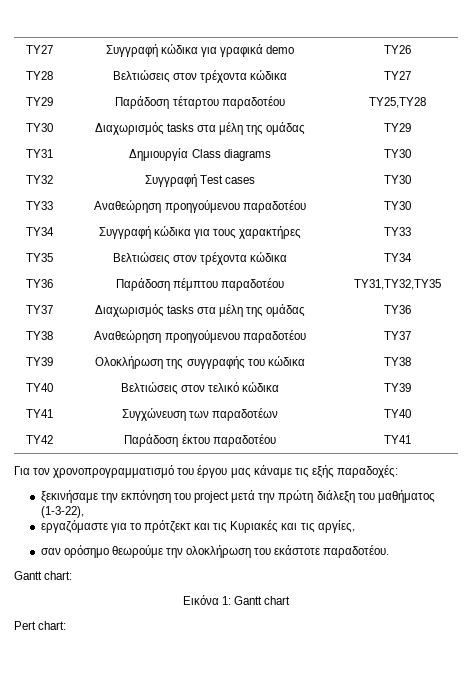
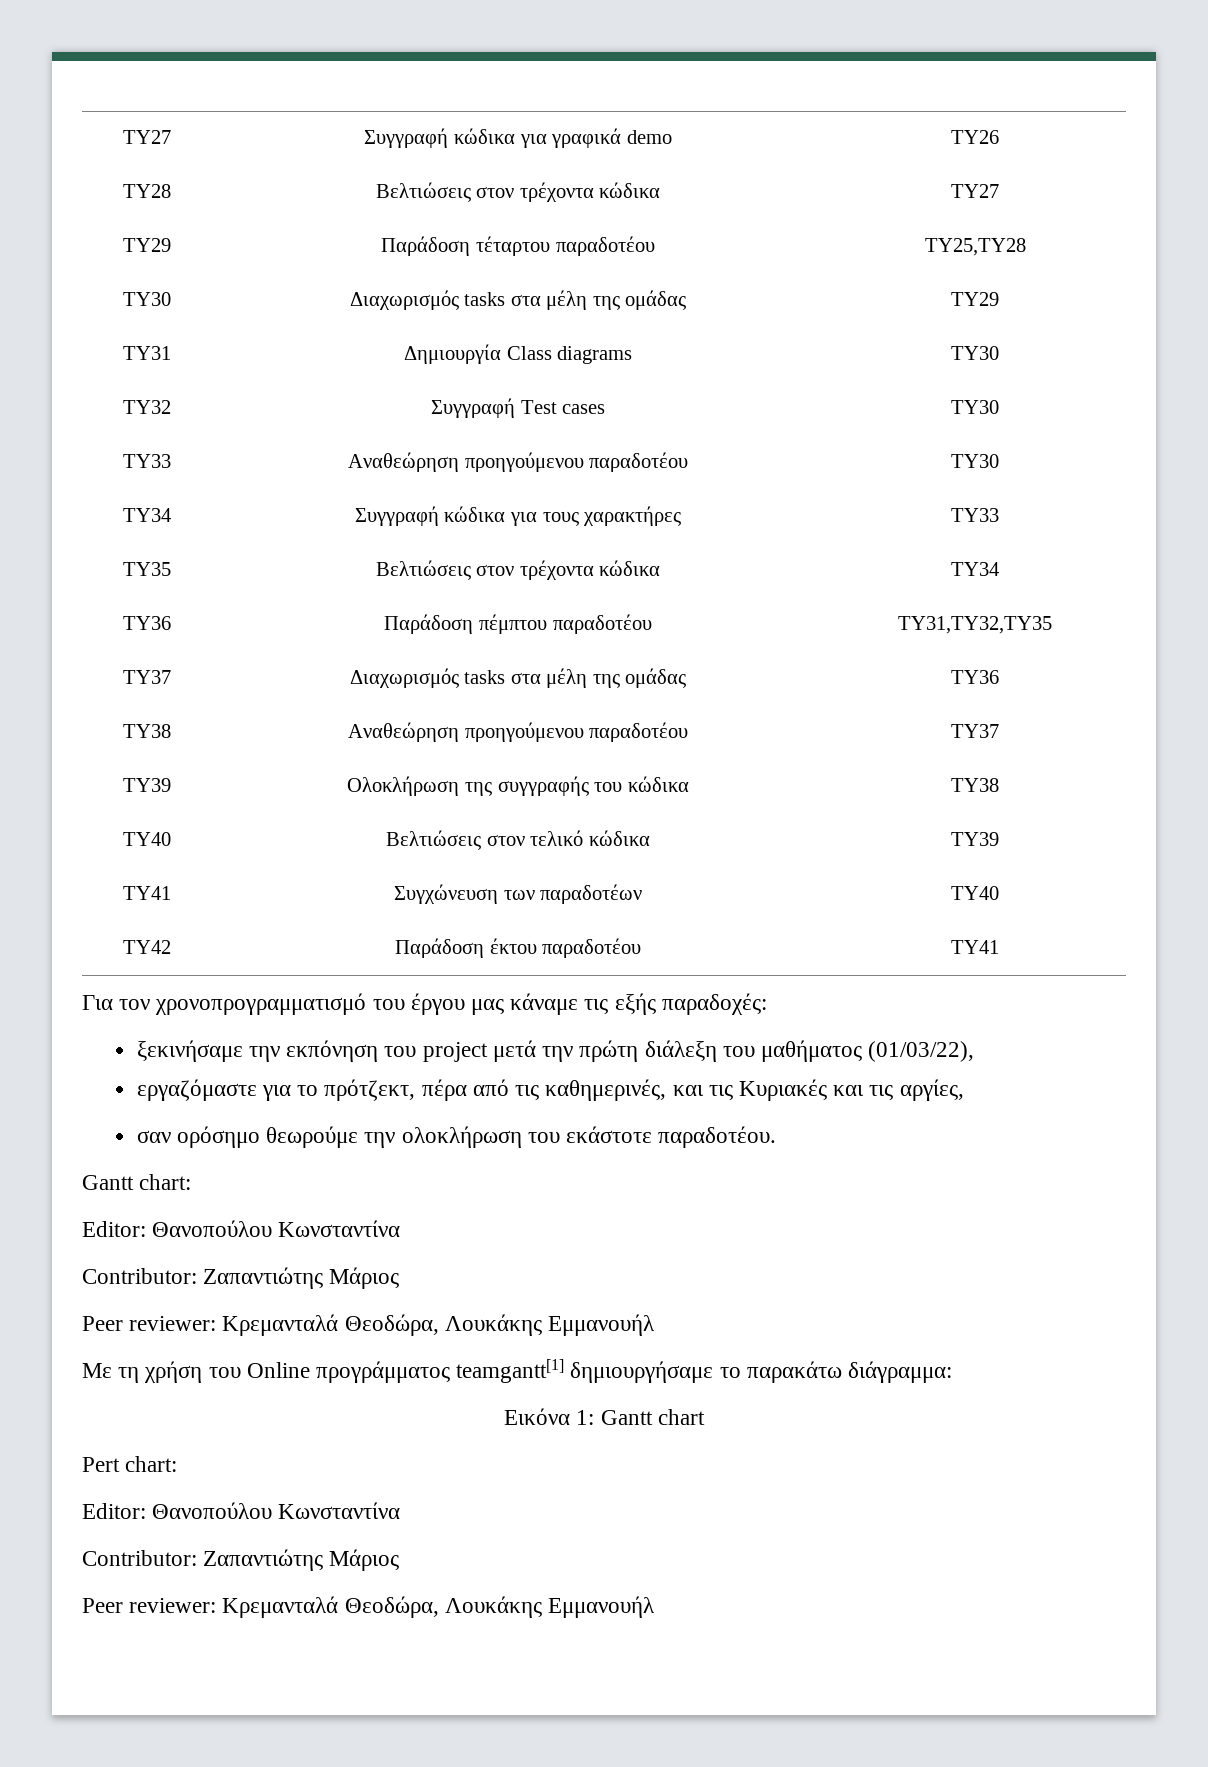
[40,506,84,518] (1-3-22), -> [868,1041,975,1062] (01/03/22),
[144,520,192,533] πρότζεκτ -> [324,1079,667,1101] πρότζεκτ, πέρα από τις καθημερινές,
(73, 575) none -> [82,1220,401,1237] [82,1267,400,1289] [82,1314,656,1336] [82,1359,953,1383] // Editor: Θανοπούλου Κωνσταντίνα // Contributor: Ζαπαντιώτης Μάριος // Peer reviewer: Κρεμανταλά Θεοδώρα, Λουκάκης Εμμανουήλ // Με τη χρήση του Online προγράμματος teamgantt[1] δημιουργήσαμε το παρακάτω διάγραμμα:
(67, 625) none -> [82,1502,401,1519] [82,1549,400,1571] [82,1596,656,1618] // Editor: Θανοπούλου Κωνσταντίνα // Contributor: Ζαπαντιώτης Μάριος // Peer reviewer: Κρεμανταλά Θεοδώρα, Λουκάκης Εμμανουήλ

